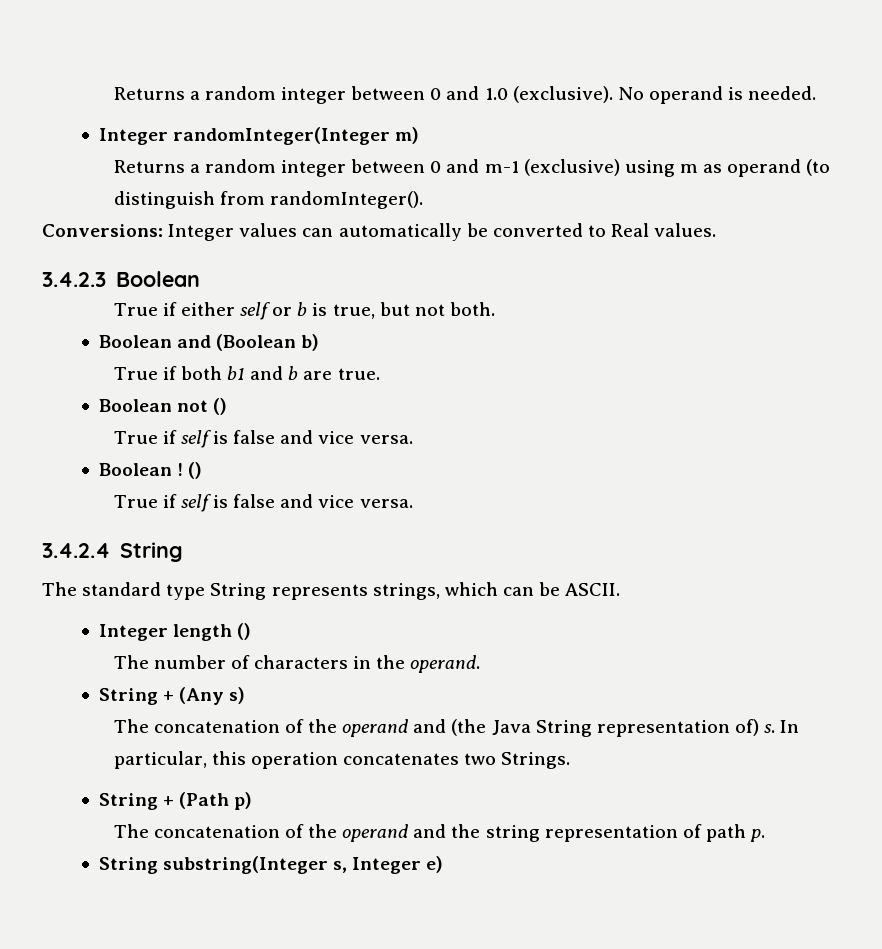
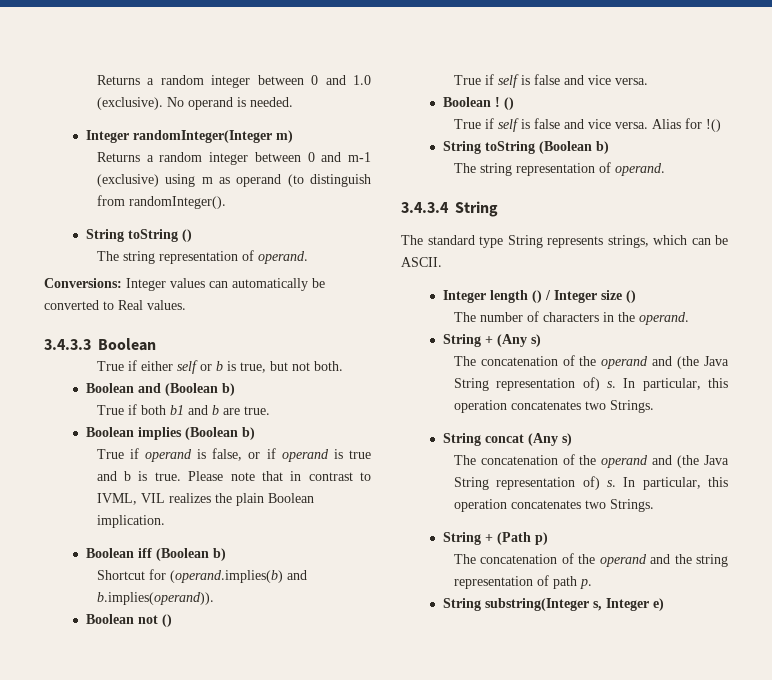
(423, 200) none -> [85,229,192,242] [96,250,308,264] // String toString () // The string representation of operand.
[42,272,106,287] 3.4.2.3 -> [44,339,91,350] 3.4.3.3
(380, 374) none -> [85,427,255,440] [96,448,371,462] [96,471,371,481] [96,493,314,506] [96,515,165,528] [85,548,226,561] [96,569,307,583] [96,592,214,605] // Boolean implies (Boolean b) // True if operand is false, or if operand is true and b is true. Please note that in contrast to IVML, VIL realizes the plain Boolean implication. // Boolean iff (Boolean b) // Shortcut for (operand.implies(b) and b.implies(operand)).
[42,543,110,558] // 3.4.2.4 -> [651,118,721,132] [442,141,609,154] [453,162,665,176] [401,202,449,213] Alias for !() // String toString (Boolean b) // The string representation of operand. // 3.4.3.4
(252, 631) none -> [544,290,636,303] / Integer size ()
(571, 760) none -> [442,433,572,446] [453,454,729,468] [453,476,728,490] [453,499,654,512] // String concat (Any s) // The concatenation of the operand and (the Java String representation of) s. In particular, this operation concatenates two Strings.

